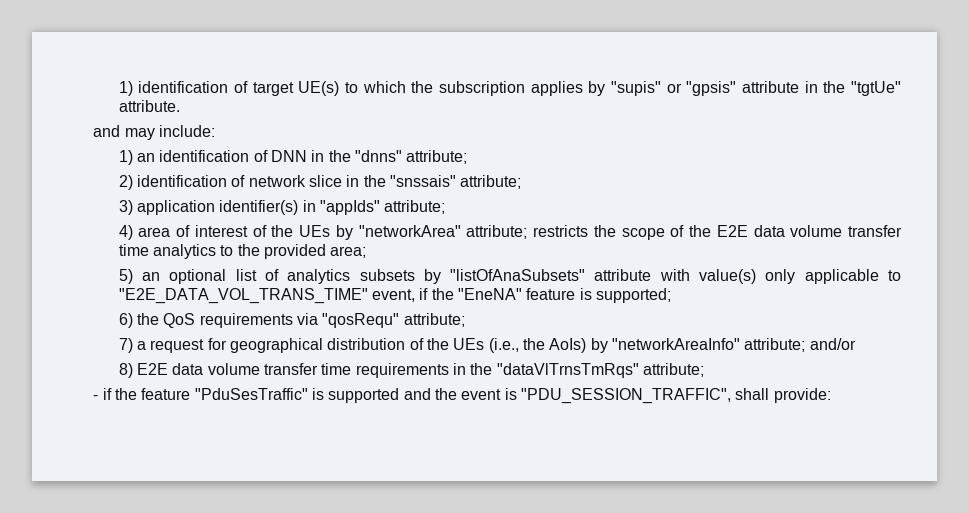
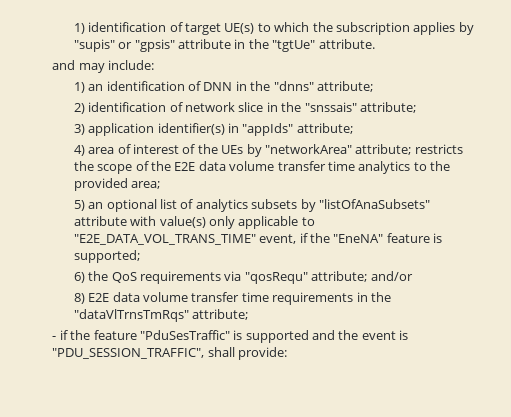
[118,338,806,353] // 7) a request for geographical distribution of the UEs (i.e., the AoIs) by "networkAreaInfo" attribute; -> (368, 276) none

